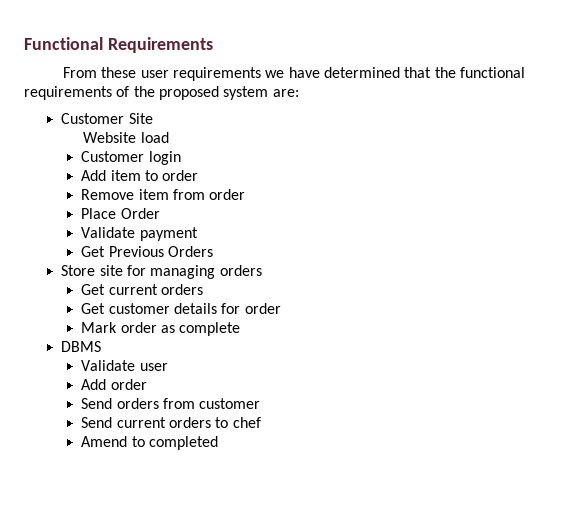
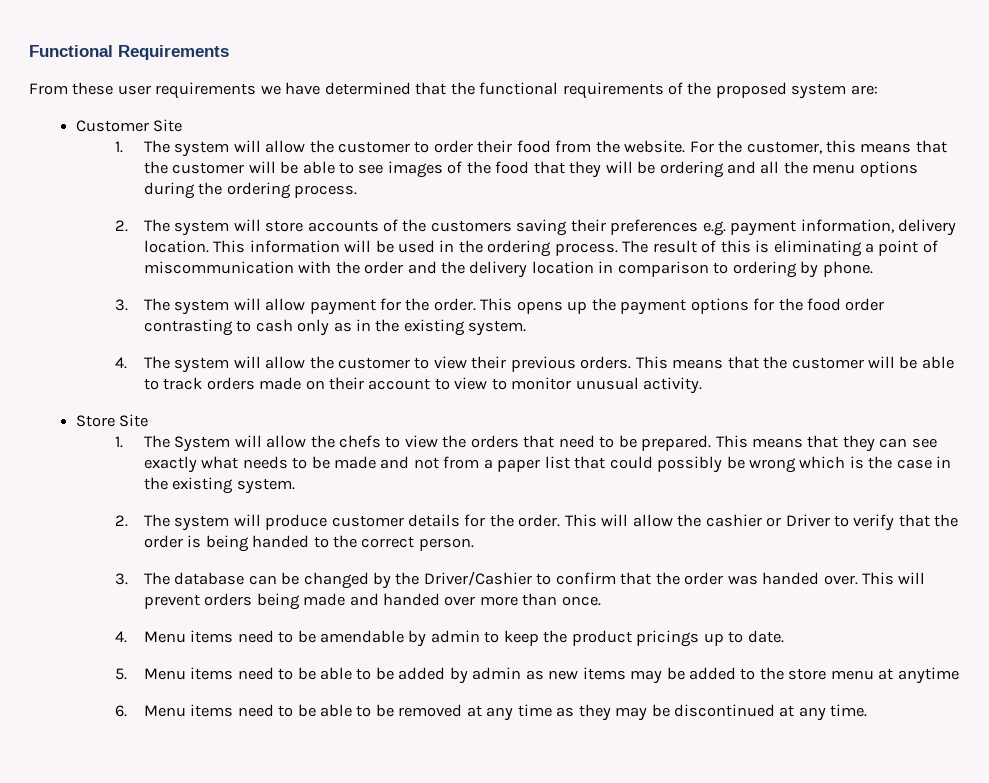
[83,132,169,143] [81,151,181,165] [81,170,199,181] [81,189,246,200] [81,208,160,219] [81,227,198,241] [81,246,213,257] [61,265,262,279] [81,284,203,295] [81,303,281,314] [81,322,241,336] [61,341,102,352] [81,360,168,371] [81,379,147,390] [81,398,261,409] [81,417,261,428] [81,436,218,450] Website load // Customer login // Add item to order // Remove item from order // Place Order // Validate payment // Get Previous Orders // Store site for managing orders // Get current orders // Get customer details for order // Mark order as complete // DBMS // Validate user // Add order // Send orders from customer // Send current orders to chef // Amend to completed -> [115,140,947,157] [143,161,918,178] [143,182,358,199] [115,219,957,236] [143,240,938,257] [143,261,873,278] [115,298,885,315] [143,319,527,336] [115,356,954,373] [143,377,703,394] [75,414,149,427] [115,435,937,452] [143,456,952,473] [143,477,295,494] [115,514,959,531] [143,535,474,552] [115,571,926,589] [143,593,601,610] [115,630,784,647] [115,667,959,684] [115,704,868,721] 1. The system will allow the customer to order their food from the website. For the customer, this means that the customer will be able to see images of the food that they will be ordering and all the menu options during the ordering process. // 2. The system will store accounts of the customers saving their preferences e.g. payment information, delivery location. This information will be used in the ordering process. The result of this is eliminating a point of miscommunication with the order and the delivery location in comparison to ordering by phone. // 3. The system will allow payment for the order. This opens up the payment options for the food order contrasting to cash only as in the existing system. // 4. The system will allow the customer to view their previous orders. This means that the customer will be able to track orders made on their account to view to monitor unusual activity. // Store Site // 1. The System will allow the chefs to view the orders that need to be prepared. This means that they can see exactly what needs to be made and not from a paper list that could possibly be wrong which is the case in the existing system. // 2. The system will produce customer details for the order. This will allow the cashier or Driver to verify that the order is being handed to the correct person. // 3. The database can be changed by the Driver/Cashier to confirm that the order was handed over. This will prevent orders being made and handed over more than once. // 4. Menu items need to be amendable by admin to keep the product pricings up to date. // 5. Menu items need to be able to be added by admin as new items may be added to the store menu at anytime // 6. Menu items need to be able to be removed at any time as they may be discontinued at any time.

